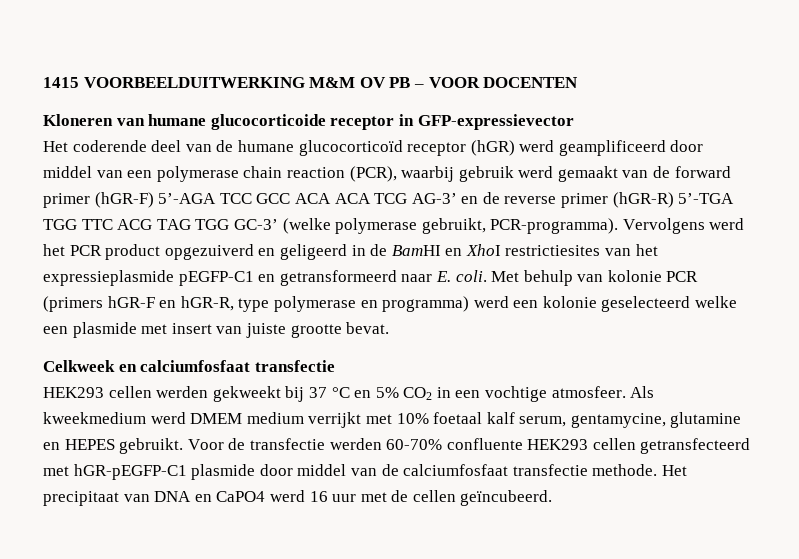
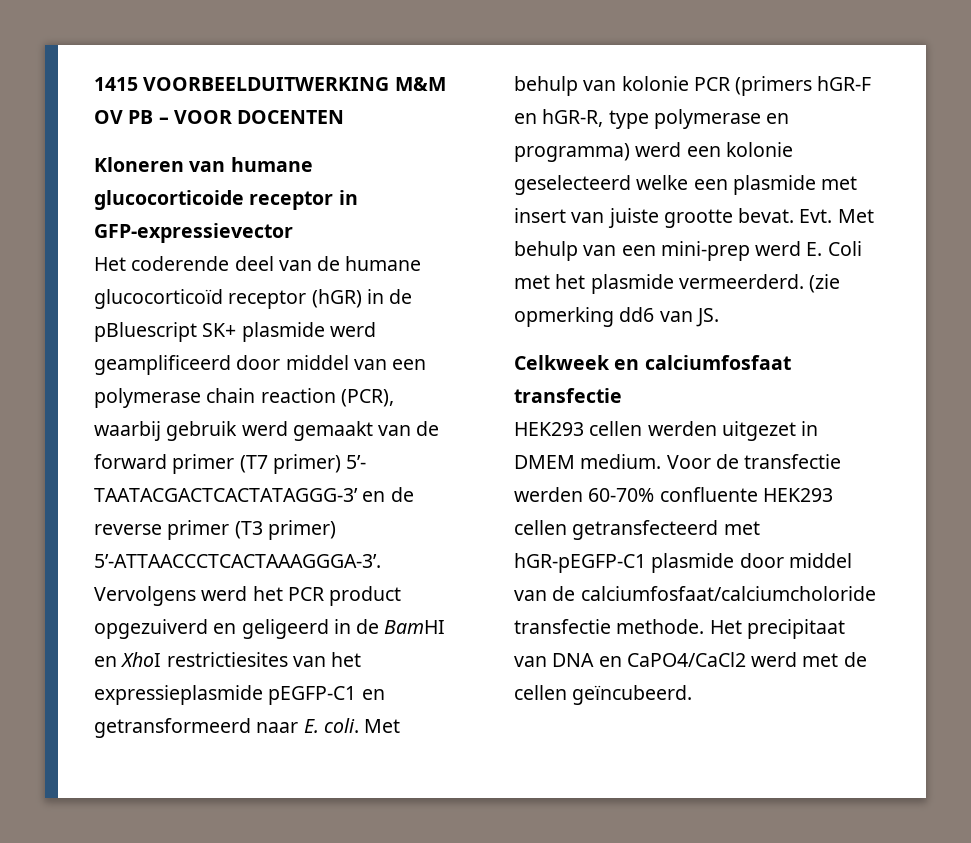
(515, 148) none -> [366,289,413,304] [94,322,325,342] in de pBluescript SK+ plasmide
[94,192,735,208] [43,218,619,234] (hGR-F) 5’-AGA TCC GCC ACA ACA TCG AG-3’ en de reverse primer (hGR-R) 5’-TGA TGG TTC ACG TAG TGG GC-3’ (welke polymerase gebruikt, PCR-programma). -> [239,454,367,474] [94,487,414,502] [94,520,336,540] [94,554,381,568] (T7 primer) 5’- TAATACGACTCACTATAGGG-3’ en de reverse primer (T3 primer) 5’-ATTAACCCTCACTAAAGGGA-3’.
(390, 328) none -> [799,209,874,223] [514,241,862,261] [514,274,841,294] [514,307,719,327] Evt. Met behulp van een mini-prep werd E. Coli met het plasmide vermeerderd. (zie opmerking dd6 van JS.
[212,386,655,402] [43,412,742,428] [43,438,184,454] gekweekt bij 37 °C en 5% CO2 in een vochtige atmosfeer. Als kweekmedium werd DMEM medium verrijkt met 10% foetaal kalf serum, gentamycine, glutamine en HEPES gebruikt. -> [721,421,819,441] [514,454,662,469] uitgezet in DMEM medium.
[403,464,509,476] calciumfosfaat -> [580,586,876,601] calciumfosfaat/calciumcholoride
[216,490,357,502] CaPO4 werd 16 uur -> [626,652,798,667] CaPO4/CaCl2 werd

